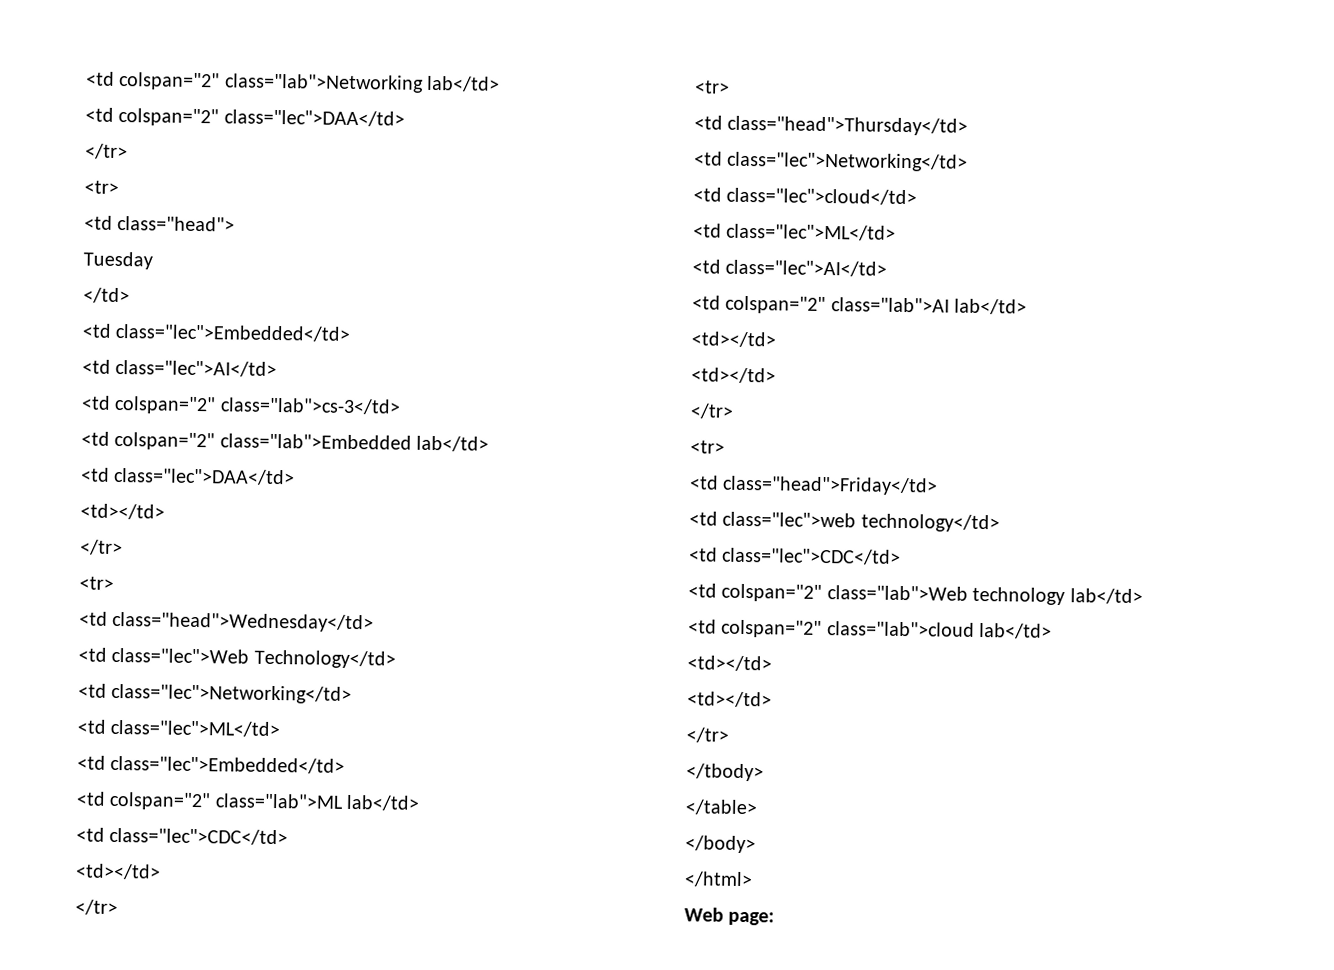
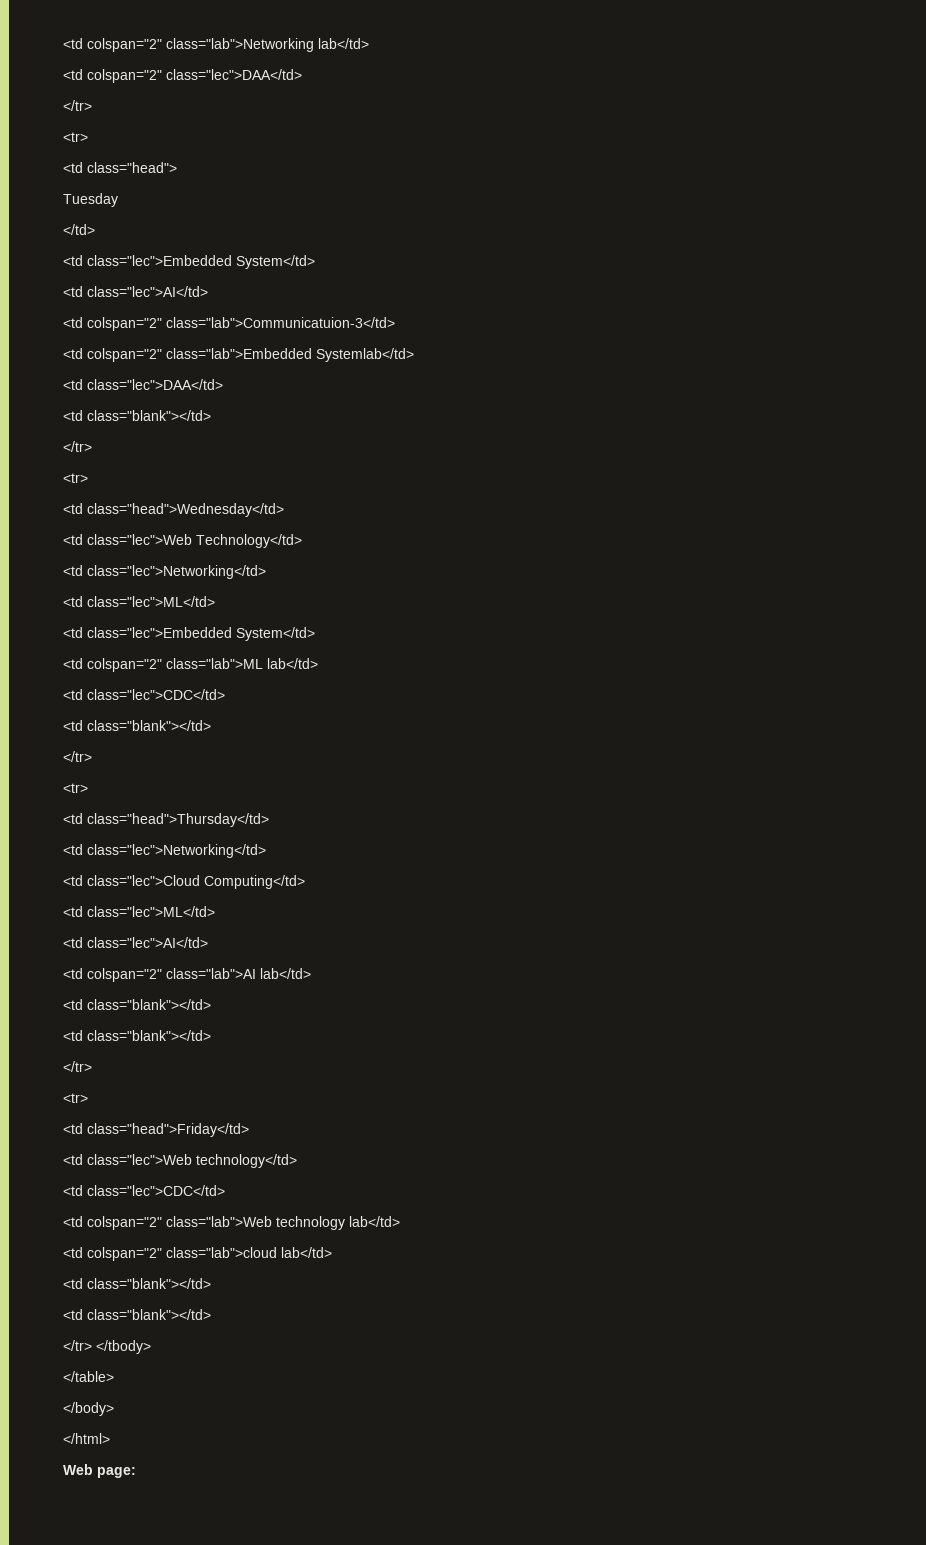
[115,323,351,342] [82,359,278,378] [81,395,401,415] class="lec">Embedded</td> // <td class="lec">AI</td> // <td colspan="2" class="lab">cs-3</td> -> [87,255,315,269] [63,286,208,297] [63,317,395,331] class="lec">Embedded System</td> // <td class="lec">AI</td> // <td colspan="2" class="lab">Communicatuion-3</td>
[416,435,490,452] lab</td> -> [316,348,414,362] Systemlab</td>
[80,503,165,520] <td></td> -> [63,410,211,421] <td class="blank"></td>
[110,755,346,774] class="lec">Embedded</td> -> [87,627,315,641] class="lec">Embedded System</td>
[75,863,161,880] <td></td> -> [63,720,211,731] <td class="blank"></td>
[726,187,918,206] class="lec">cloud</td> -> [87,875,305,889] class="lec">Cloud Computing</td>
[691,331,776,348] [691,367,776,384] <td></td> // <td></td> -> [63,999,211,1010] [63,1030,211,1041] <td class="blank"></td> // <td class="blank"></td>
[722,511,857,528] class="lec">web -> [87,1154,192,1165] class="lec">Web
[687,655,772,672] [687,691,772,708] [686,727,729,743] <td></td> // <td></td> // </tr> // -> [63,1278,211,1289] [63,1309,211,1320] [63,1340,92,1351] <td class="blank"></td> // <td class="blank"></td> // </tr>

